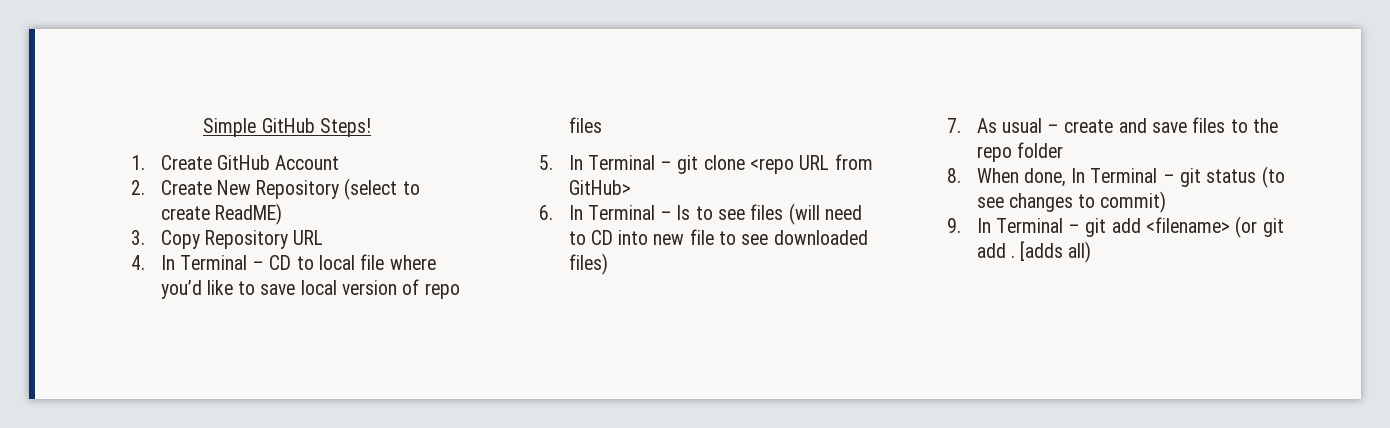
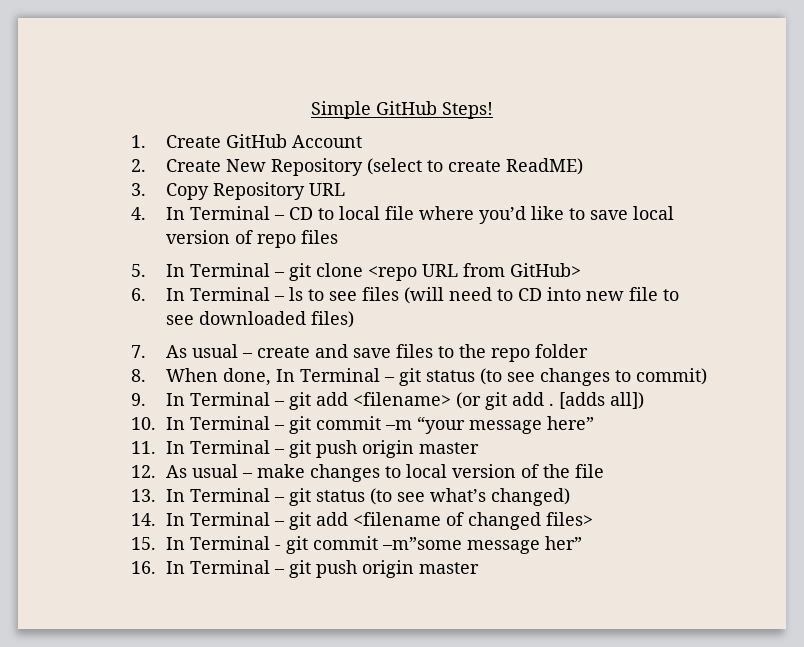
[1068,241,1092,263] all) -> [610,392,645,409] [130,416,595,434] [130,440,480,458] [130,464,605,482] [130,488,571,506] [130,512,594,530] [130,536,583,554] [130,560,480,578] all]) // 10. In Terminal – git commit –m “your message here” // 11. In Terminal – git push origin master // 12. As usual – make changes to local version of the file // 13. In Terminal – git status (to see what’s changed) // 14. In Terminal – git add <filename of changed files> // 15. In Terminal - git commit –m”some message her” // 16. In Terminal – git push origin master

